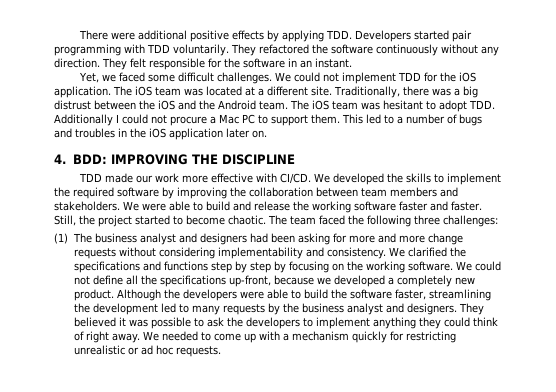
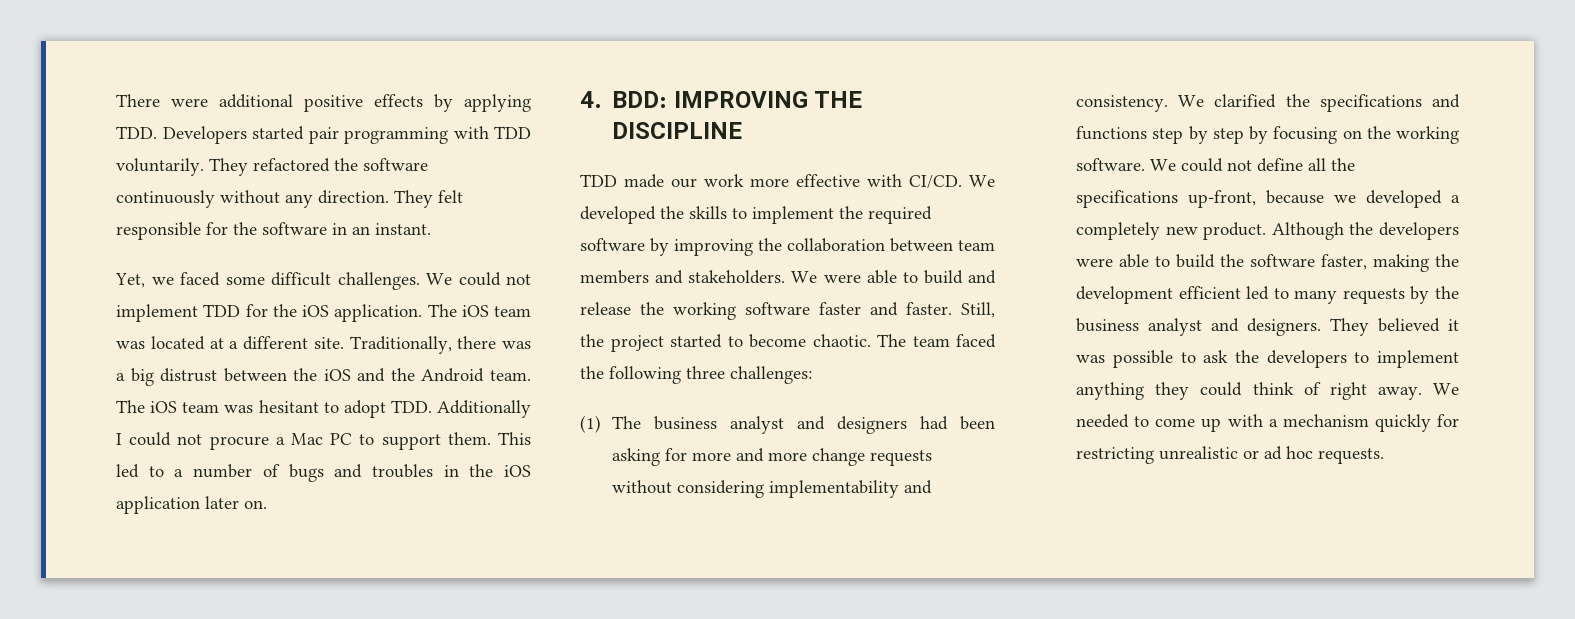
[428,289,491,301] streamlining -> [1373,254,1430,272] making
(158, 309) none -> [1178,286,1241,299] efficient

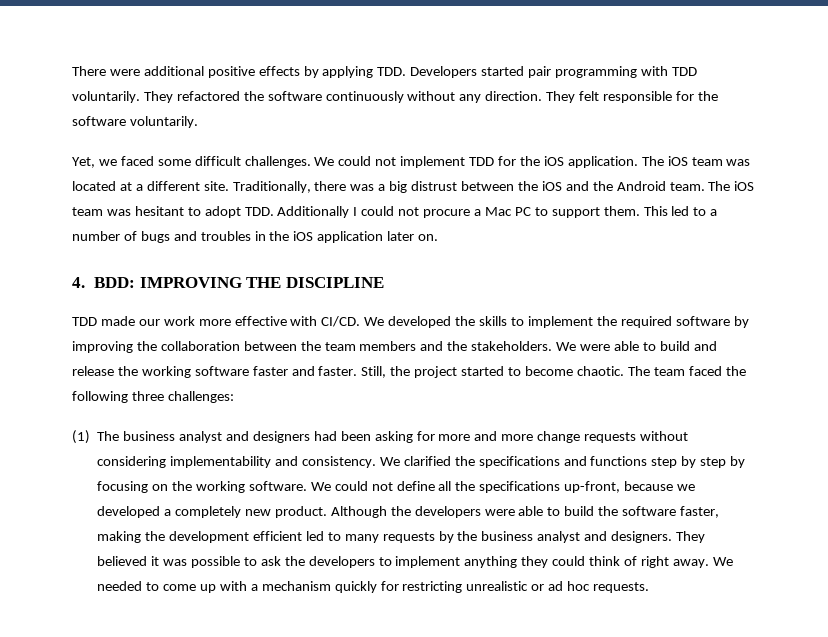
[332,223,431,235] in an instant. -> [129,116,198,128] voluntarily.
(953, 245) none -> [300,341,321,351] the
(684, 277) none -> [447,341,468,351] the

